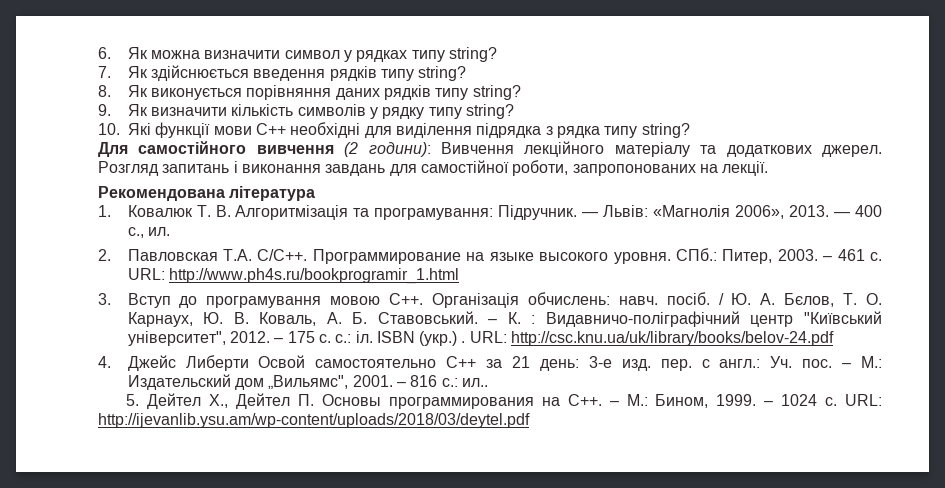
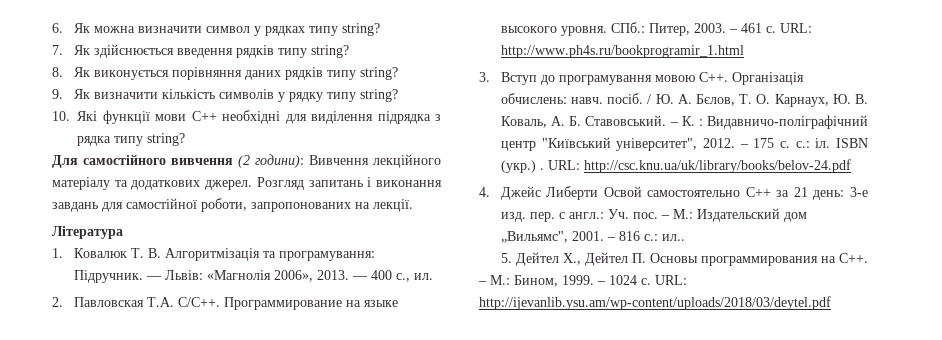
[98,186,316,201] Рекомендована література -> [52,226,123,239] Література

